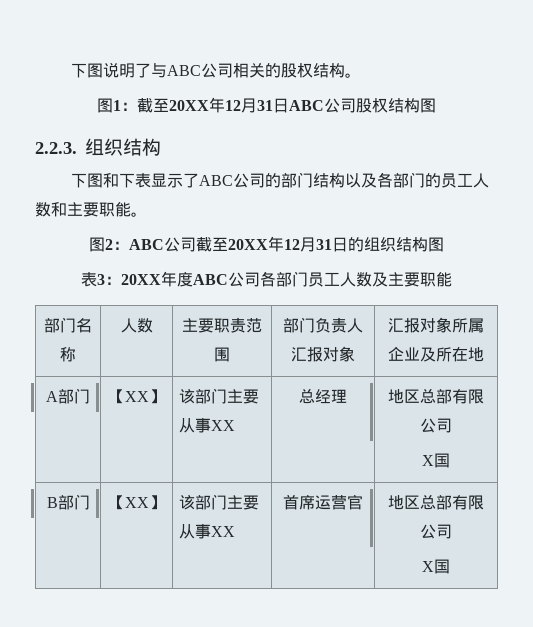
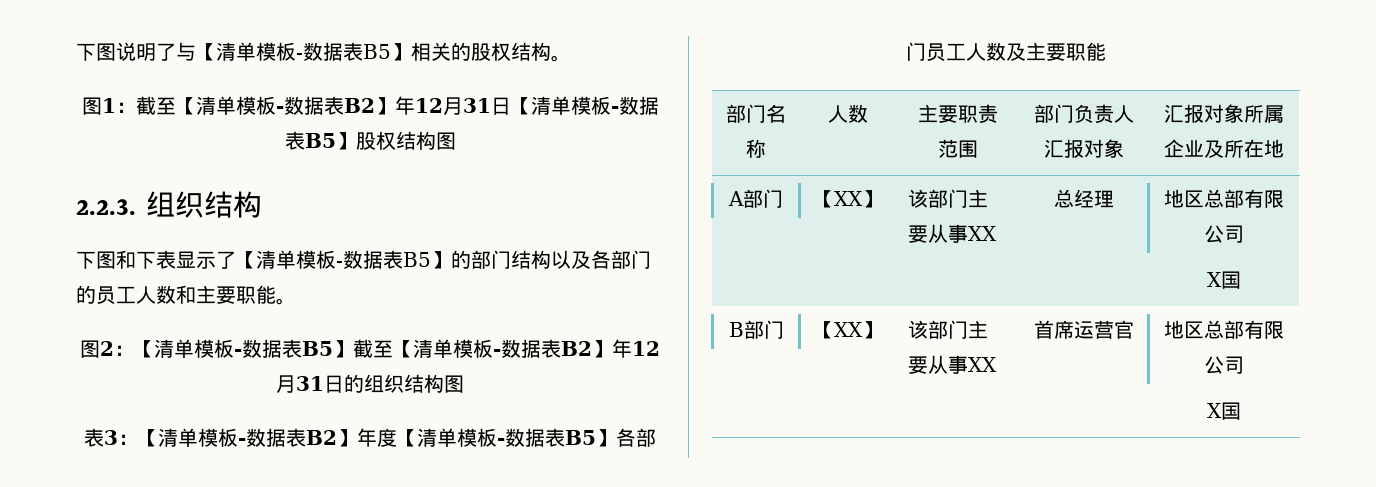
[166,63,233,78] ABC公司 -> [196,42,411,61] 【清单模板-数据表B5】
[169,97,356,113] 20XX年12月31日ABC公司 -> [175,96,659,115] [284,131,356,150] 【清单模板-数据表B2】年12月31日【清单模板-数据表B5】
[198,173,265,188] ABC公司 -> [236,250,451,269] 【清单模板-数据表B5】
[129,237,268,252] ABC公司截至20XX -> [134,339,612,358] 【清单模板-数据表B5】截至【清单模板-数据表B2】
[121,271,260,287] 20XX年度ABC公司 -> [138,428,616,447] 【清单模板-数据表B2】年度【清单模板-数据表B5】

